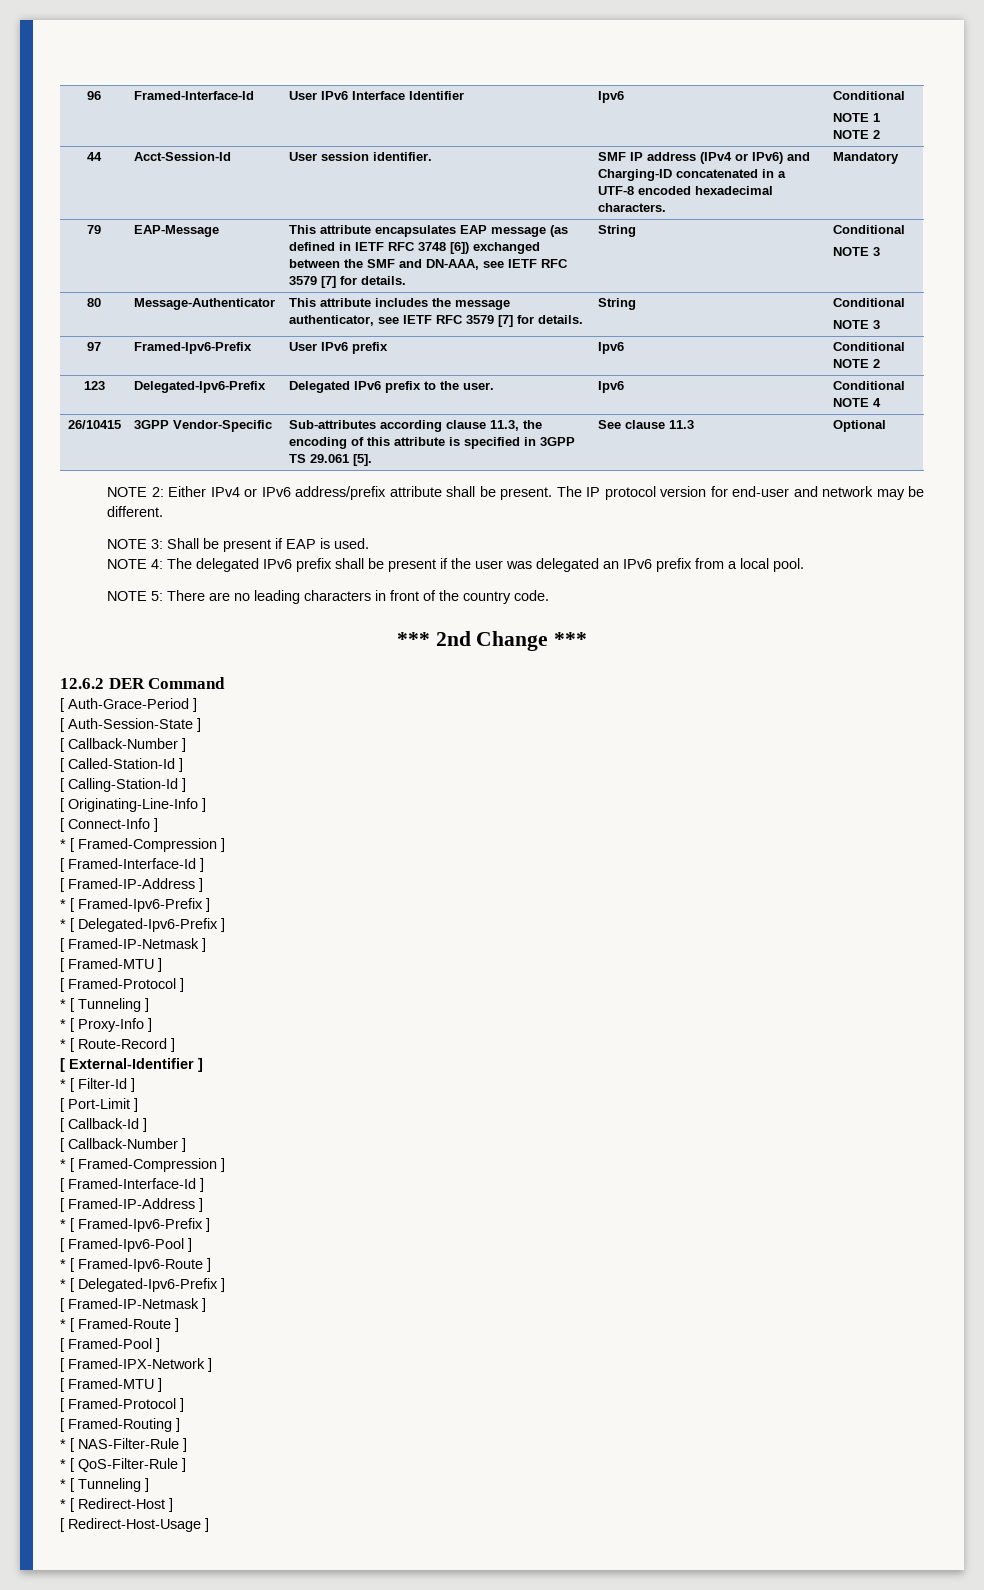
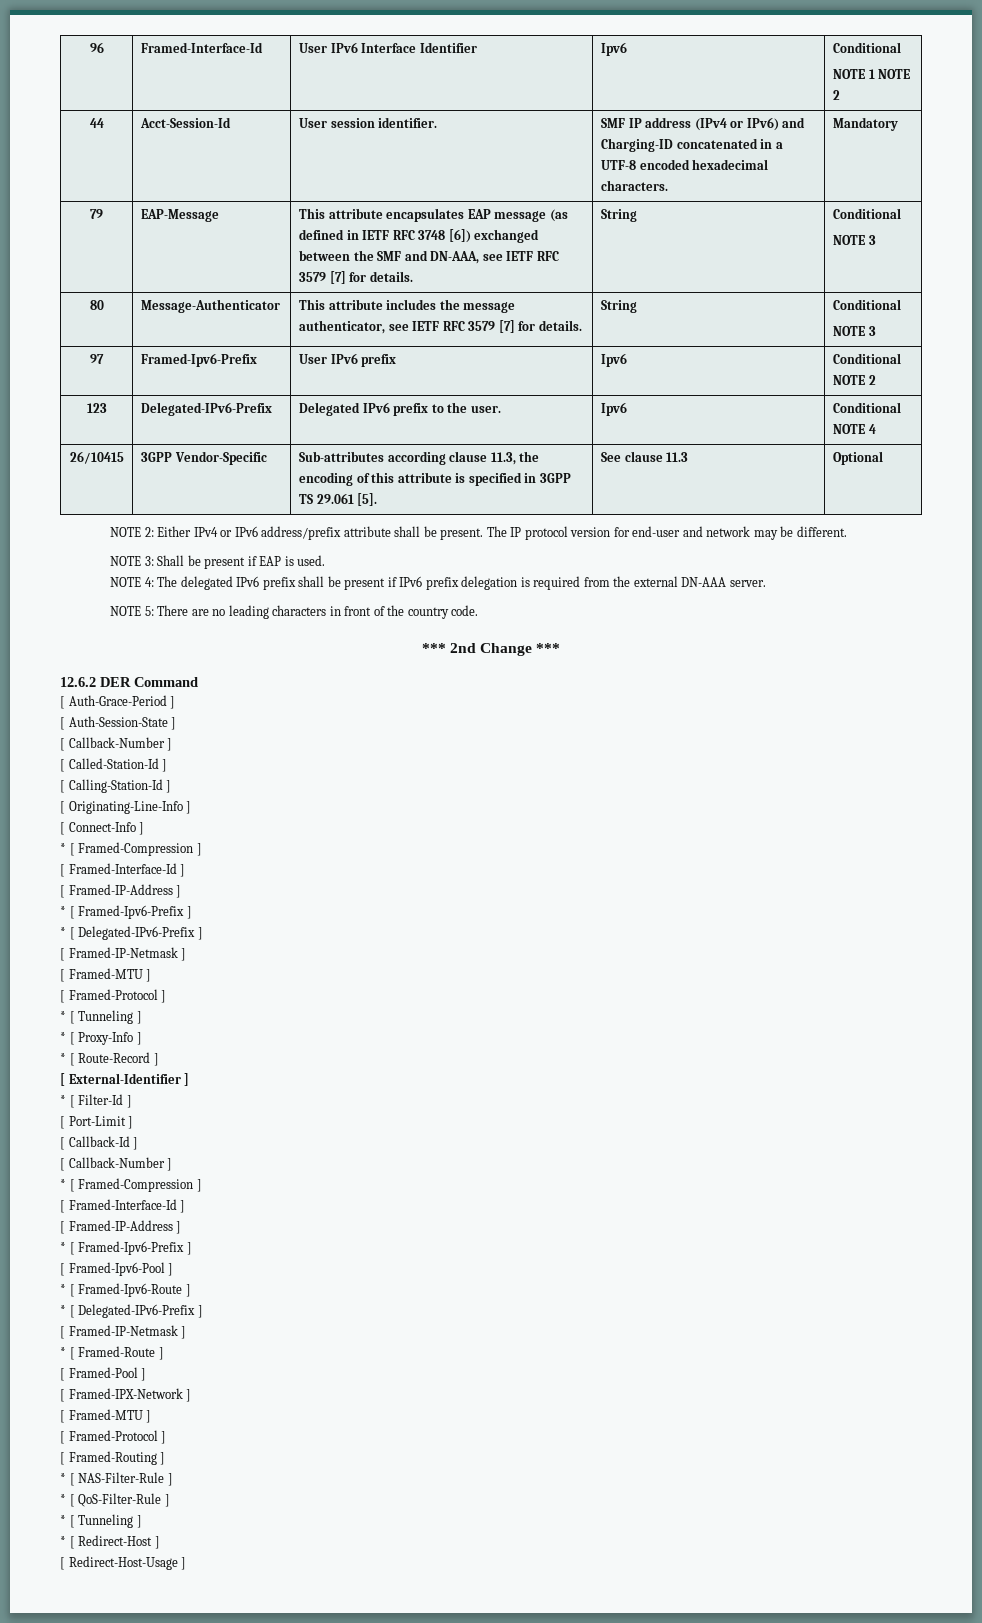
[133,381,266,393] Delegated-Ipv6-Prefix -> [140,402,272,416] Delegated-IPv6-Prefix
[451,558,805,572] the user was delegated an IPv6 prefix from a local pool. -> [399,576,766,590] IPv6 prefix delegation is required from the external DN-AAA server.
[78,918,218,932] Delegated-Ipv6-Prefix -> [78,926,196,940] Delegated-IPv6-Prefix
[78,1278,218,1292] Delegated-Ipv6-Prefix -> [78,1304,196,1318] Delegated-IPv6-Prefix

